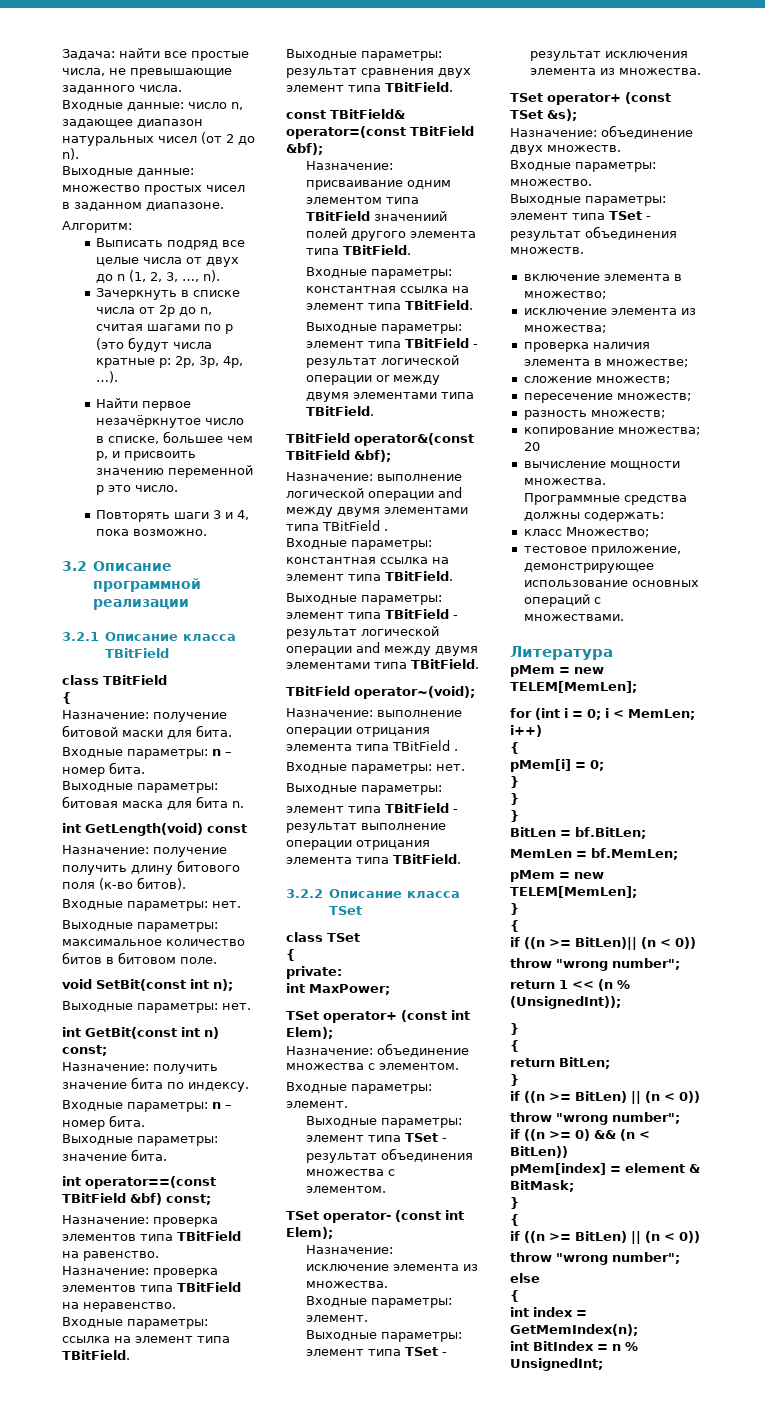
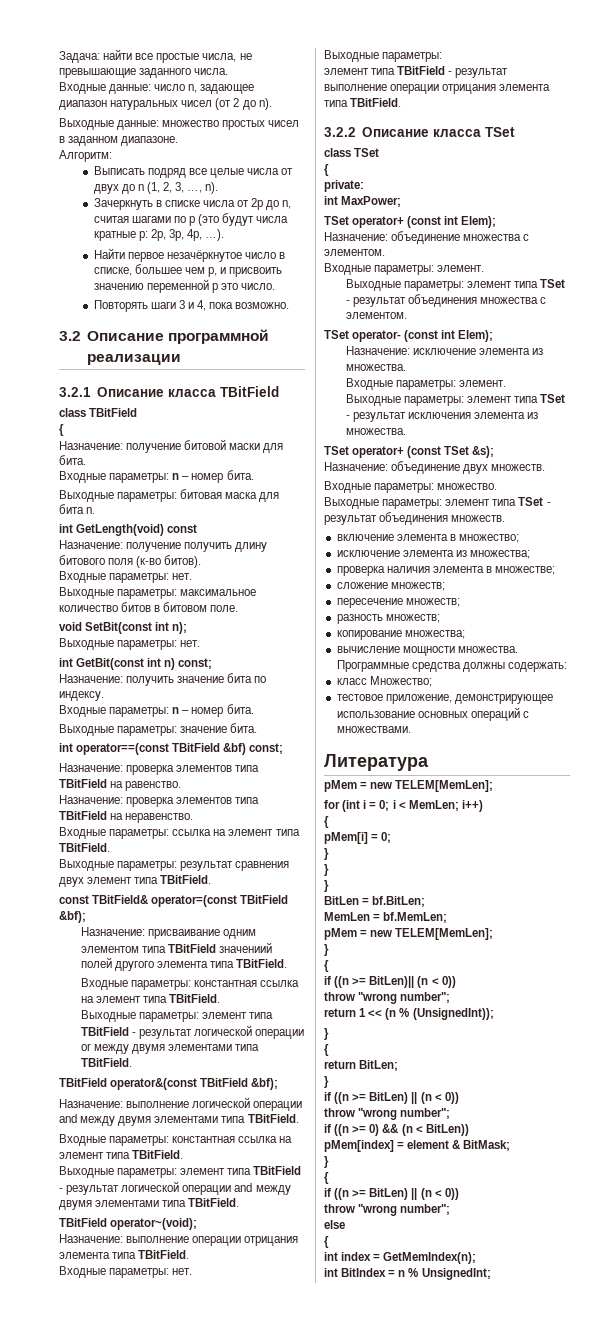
[322,520,388,531] TBitField . -> [247,1114,299,1123] TBitField.
[392,740,458,751] TBitField . -> [138,1250,190,1259] TBitField.
[523,442,540,451] 20 -> (465, 634) none

